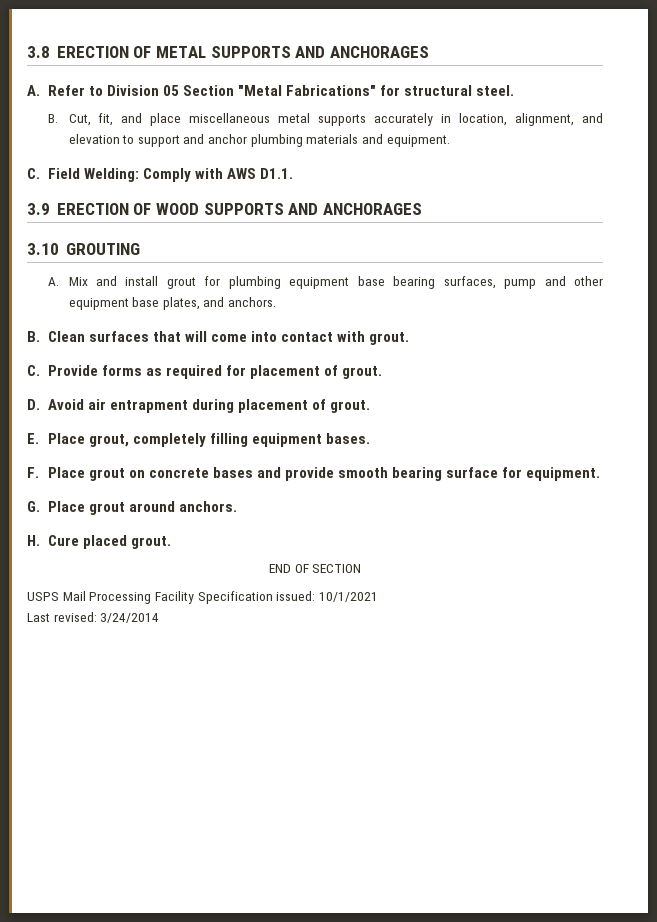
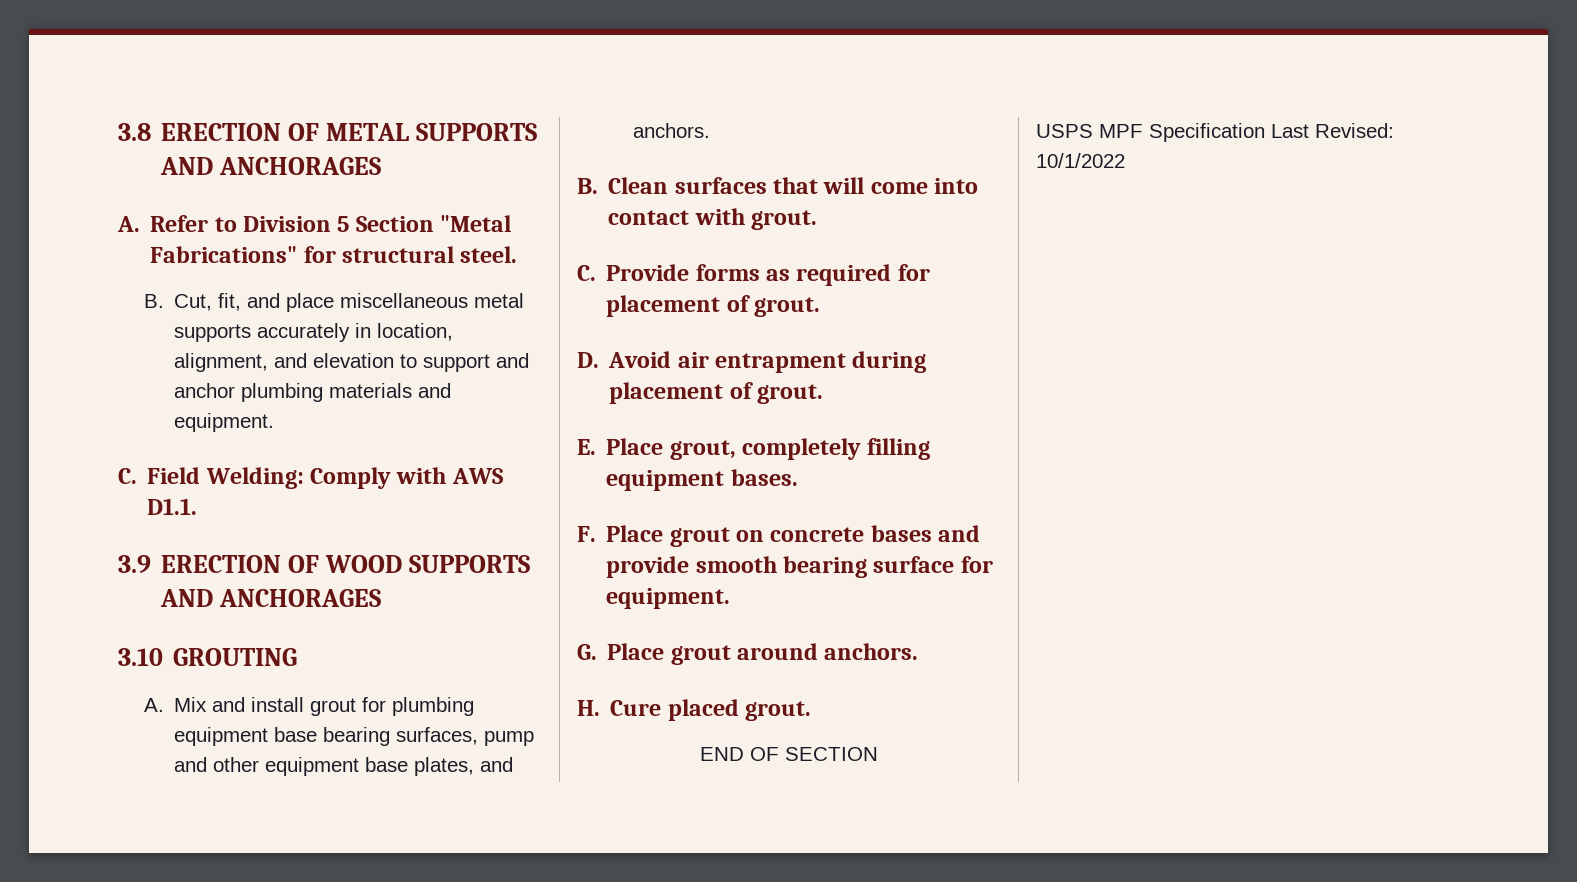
[162,85,179,96] 05 -> [337,216,350,232] 5
[62,591,378,604] [27,612,160,623] Mail Processing Facility Specification issued: 10/1/2021 // Last revised: 3/24/2014 -> [1099,123,1394,142] [1036,153,1125,168] MPF Specification Last Revised: 10/1/2022

